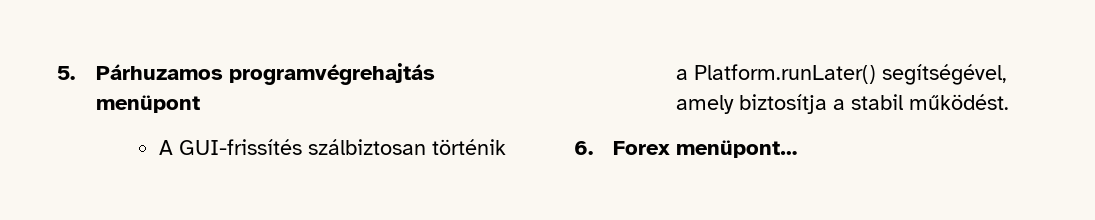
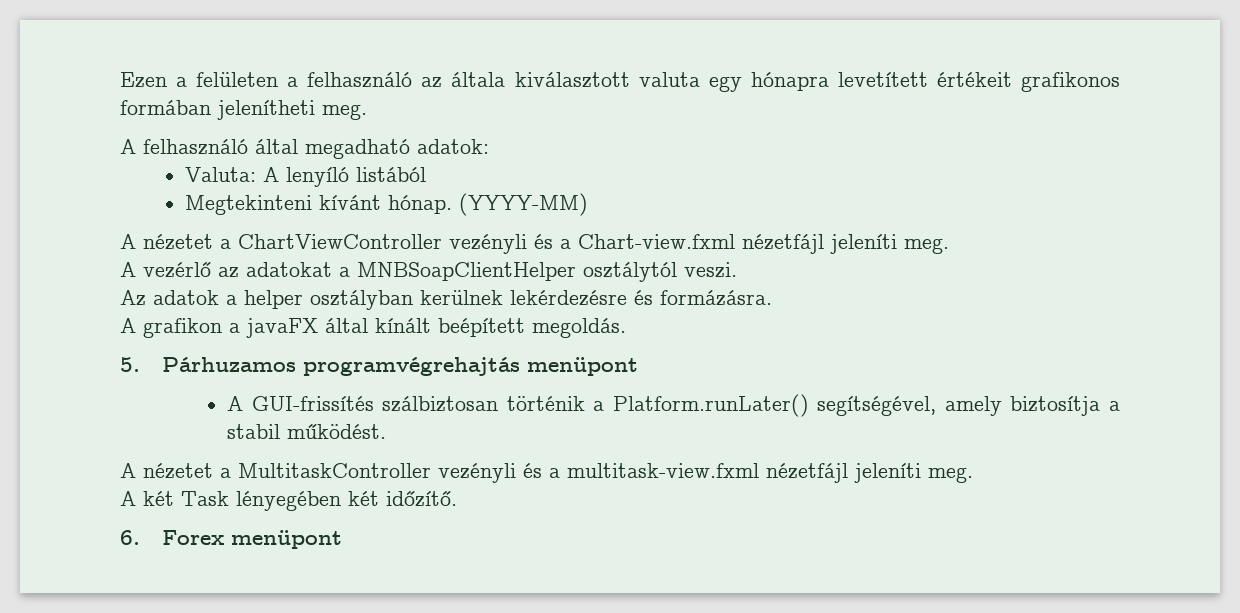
(57, 73) none -> [120,72,1120,92] [120,100,367,120] [120,139,489,159] [185,167,427,187] [185,193,589,216] [120,234,949,254] [120,262,737,282] [120,290,772,310] [120,318,626,338] Ezen a felületen a felhasználó az általa kiválasztott valuta egy hónapra levetített értékeit grafikonos formában jelenítheti meg. // A felhasználó által megadható adatok: // Valuta: A lenyíló listából // Megtekinteni kívánt hónap. (YYYY-MM) // A nézetet a ChartViewController vezényli és a Chart-view.fxml nézetfájl jeleníti meg. // A vezérlő az adatokat a MNBSoapClientHelper osztálytól veszi. // Az adatok a helper osztályban kerülnek lekérdezésre és formázásra. // A grafikon a javaFX által kínált beépített megoldás. //
(1009, 102) none -> [120,463,973,483] [120,491,457,511] // A nézetet a MultitaskController vezényli és a multitask-view.fxml nézetfájl jeleníti meg. // A két Task lényegében két időzítő.
[675,140,798,158] menüpont… -> [230,530,342,549] menüpont

